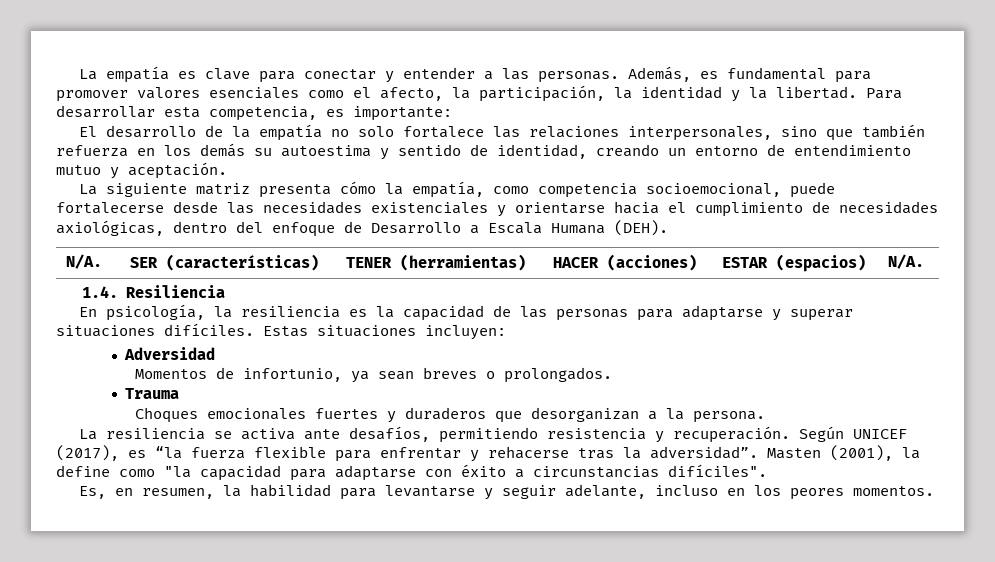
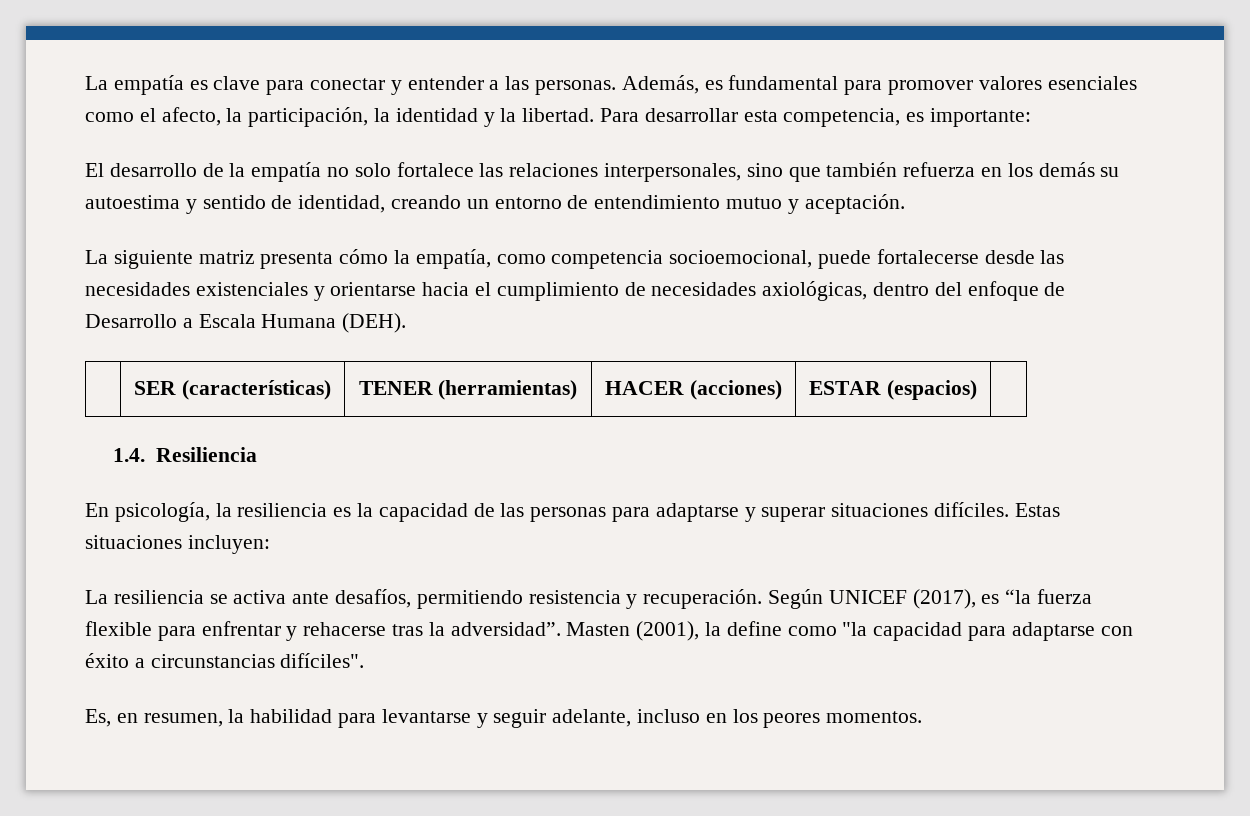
[65,254,102,269] N/A. -> (407, 323) none
[887,254,924,269] N/A. -> (977, 390) none
[124,347,216,360] [135,367,613,383] [125,388,180,399] [135,407,766,423] // Adversidad // Momentos de infortunio, ya sean breves o prolongados. // Trauma // Choques emocionales fuertes y duraderos que desorganizan a la persona. -> (270, 544) none

